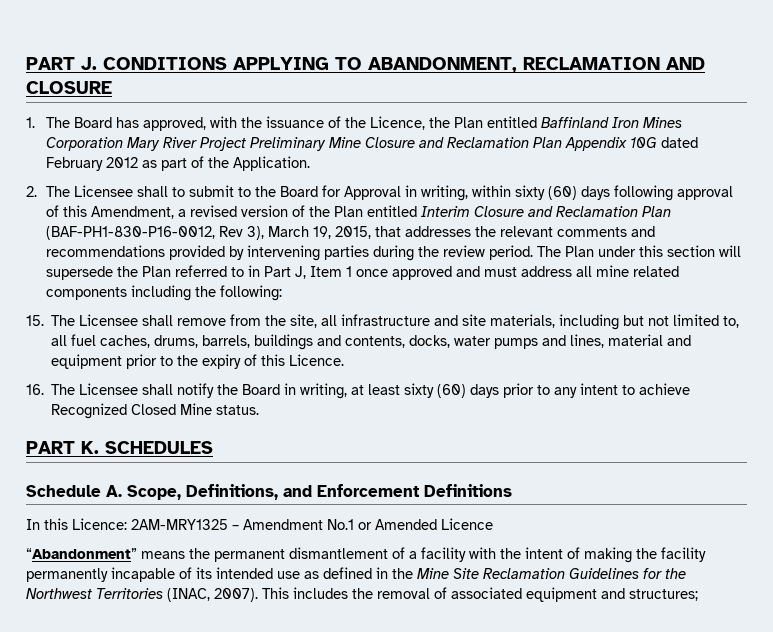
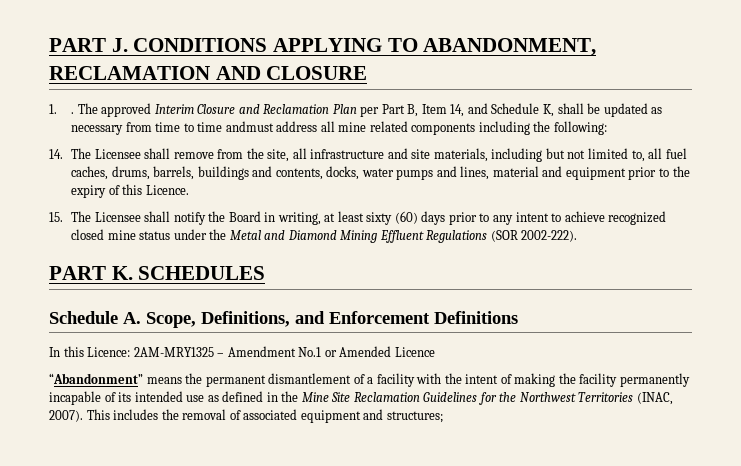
[45,116,682,131] [45,137,698,151] [45,156,310,171] [26,185,733,201] [45,205,417,219] The Board has approved, with the issuance of the Licence, the Plan entitled Baffinland Iron Mines Corporation Mary River Project Preliminary Mine Closure and Reclamation Plan Appendix 10G dated February 2012 as part of the Application. // 2. The Licensee shall to submit to the Board for Approval in writing, within sixty (60) days following approval of this Amendment, a revised version of the Plan entitled -> [71,103,152,117] . The approved
[45,226,655,240] [45,245,741,261] [45,265,517,280] (BAF-PH1-830-P16-0012, Rev 3), March 19, 2015, that addresses the relevant comments and recommendations provided by intervening parties during the review period. The Plan under this section will supersede the Plan referred to in Part J, Item 1 once approved and must -> [360,103,663,117] [71,121,274,135] per Part B, Item 14, and Schedule K, shall be updated as necessary from time to time andmust
[26,315,44,326] 15. -> [49,149,63,159] 14.
[26,384,44,395] 16. -> [49,212,63,222] 15.
[51,403,260,419] Recognized Closed Mine status. -> [608,211,667,225] [71,229,578,243] recognized closed mine status under the Metal and Diamond Mining Effluent Regulations (SOR 2002-222).

